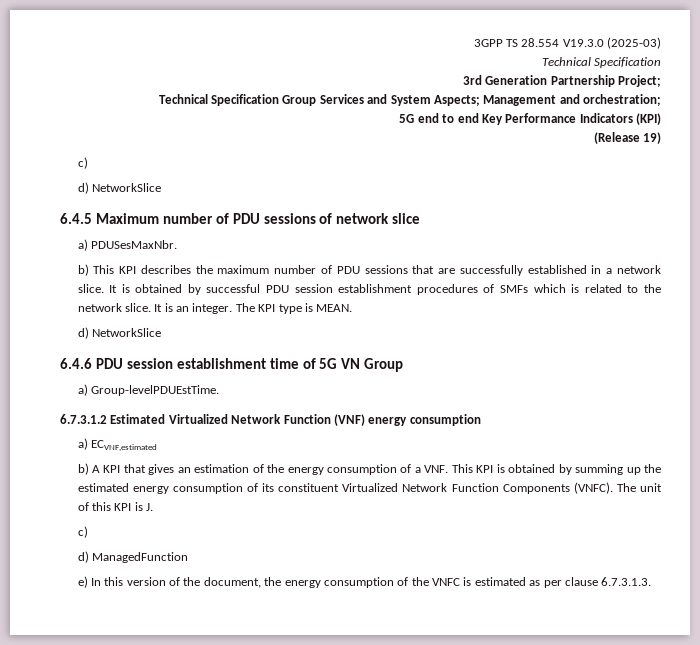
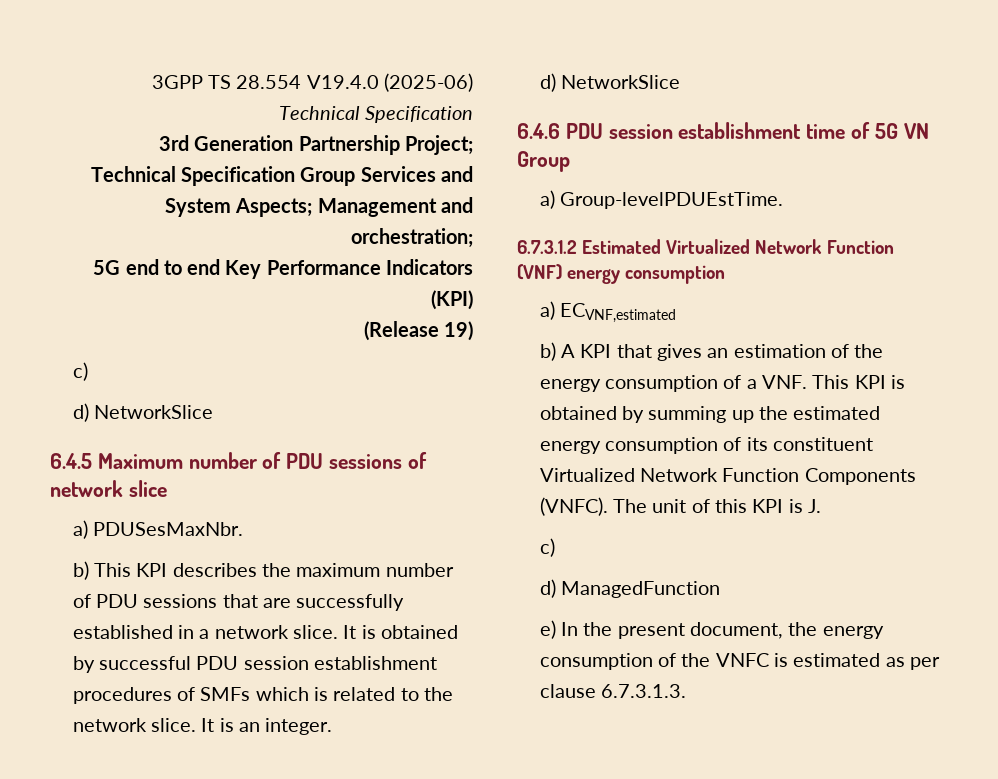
[562,37,661,49] V19.3.0 (2025-03) -> [306,73,473,92] V19.4.0 (2025-06)
[235,303,353,314] The KPI type is MEAN. -> (333, 726) none
[104,577,201,586] this version of the -> [583,622,685,639] the present

